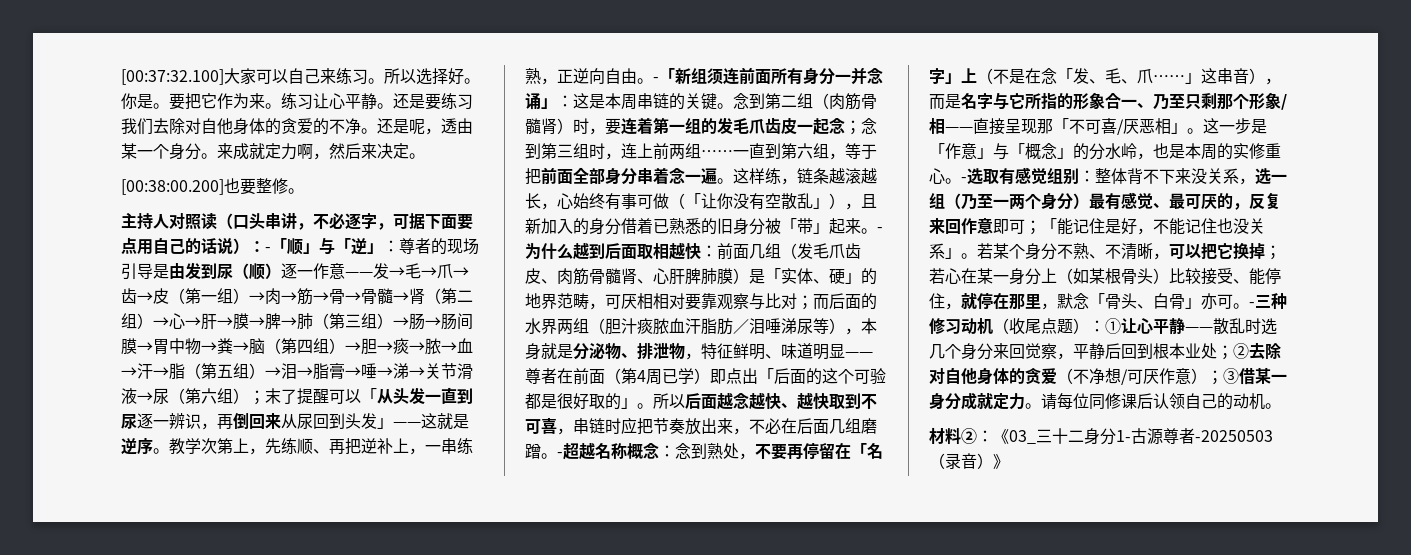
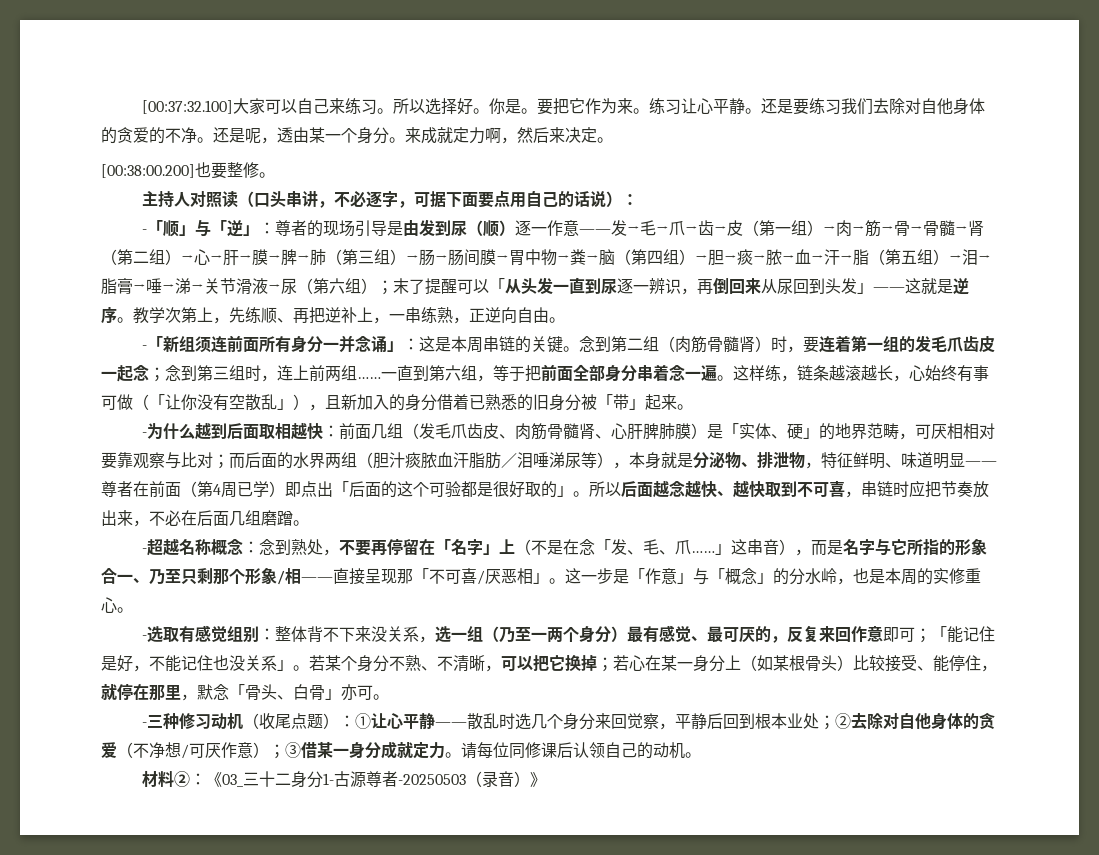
(265, 246) none -> (639, 199) //
(653, 81) none -> (565, 320) //
(877, 231) none -> (693, 407) //
(557, 456) none -> (309, 523) //
(961, 181) none -> (133, 610) //
(1249, 306) none -> (389, 697) //

